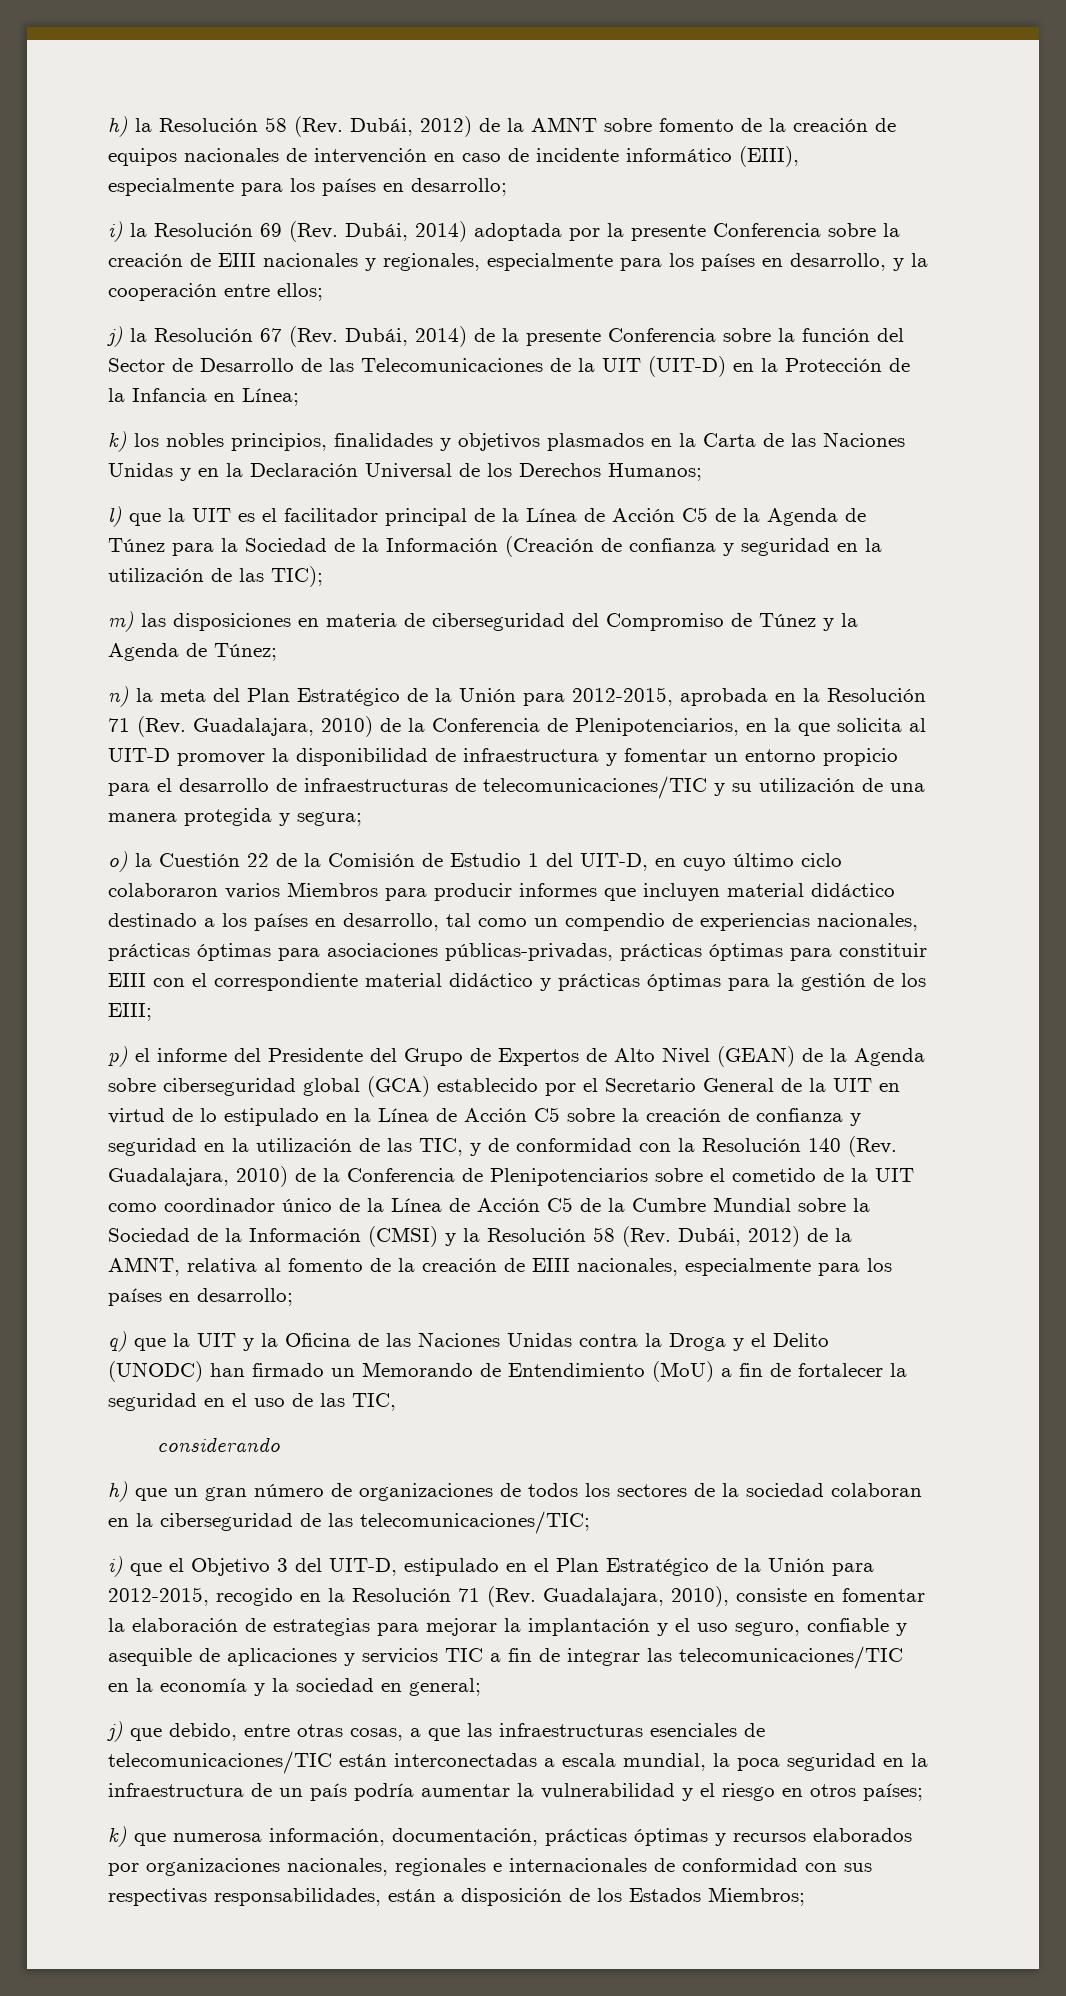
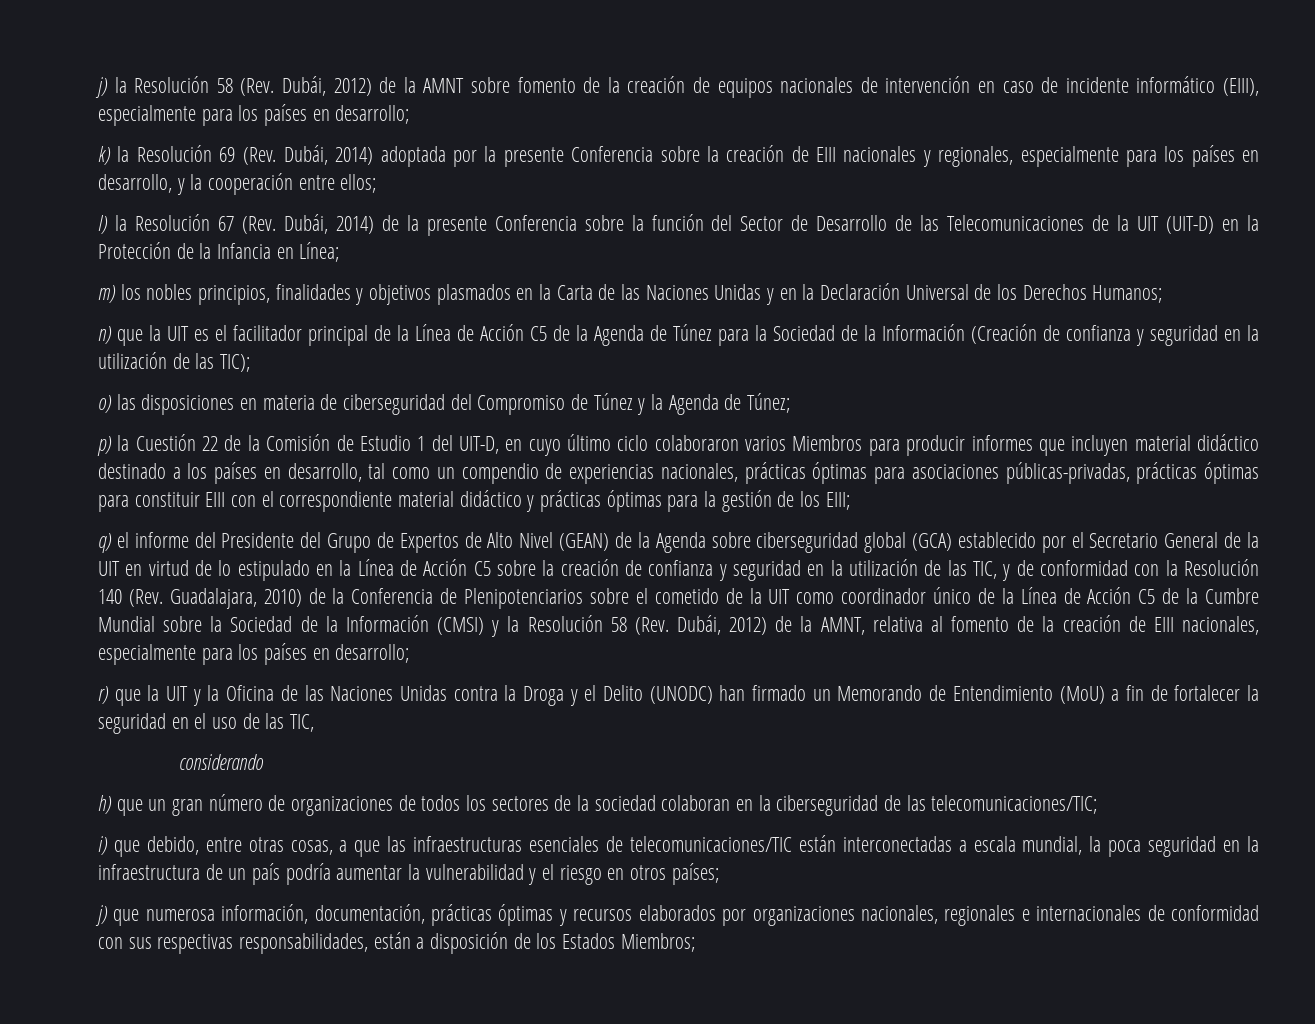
[108,116,128,137] h) -> [95,77,108,98] j)
[108,221,123,242] i) -> [98,146,111,165] k)
[107,326,123,347] j) -> [98,215,108,234] l)
[108,431,127,452] k) -> [98,285,116,303] m)
[108,506,122,527] l) -> [98,326,112,344] n)
[108,611,134,632] m) -> [98,395,112,413] o)
[108,686,926,707] [108,716,926,737] [108,748,898,766] [108,776,925,799] [108,808,362,826] [108,851,128,872] n) la meta del Plan Estratégico de la Unión para 2012-2015, aprobada en la Resolución 71 (Rev. Guadalajara, 2010) de la Conferencia de Plenipotenciarios, en la que solicita al UIT-D promover la disponibilidad de infraestructura y fomentar un entorno propicio para el desarrollo de infraestructuras de telecomunicaciones/TIC y su utilización de una manera protegida y segura; // o) -> [97,436,112,456] p)
[108,1046,128,1067] p) -> [98,533,112,553] q)
[108,1331,127,1352] q) -> [98,686,109,704] r)
[169,1558,874,1576] [108,1586,925,1607] [108,1618,907,1636] [108,1646,903,1669] [108,1678,481,1696] [107,1721,162,1742] el Objetivo 3 del UIT-D, estipulado en el Plan Estratégico de la Unión para 2012-2015, recogido en la Resolución 71 (Rev. Guadalajara, 2010), consiste en fomentar la elaboración de estrategias para mejorar la implantación y el uso seguro, confiable y asequible de aplicaciones y servicios TIC a fin de integrar las telecomunicaciones/TIC en la economía y la sociedad en general; // j) que -> (140, 848) none
[108,1826,127,1847] k) -> [95,905,108,926] j)

